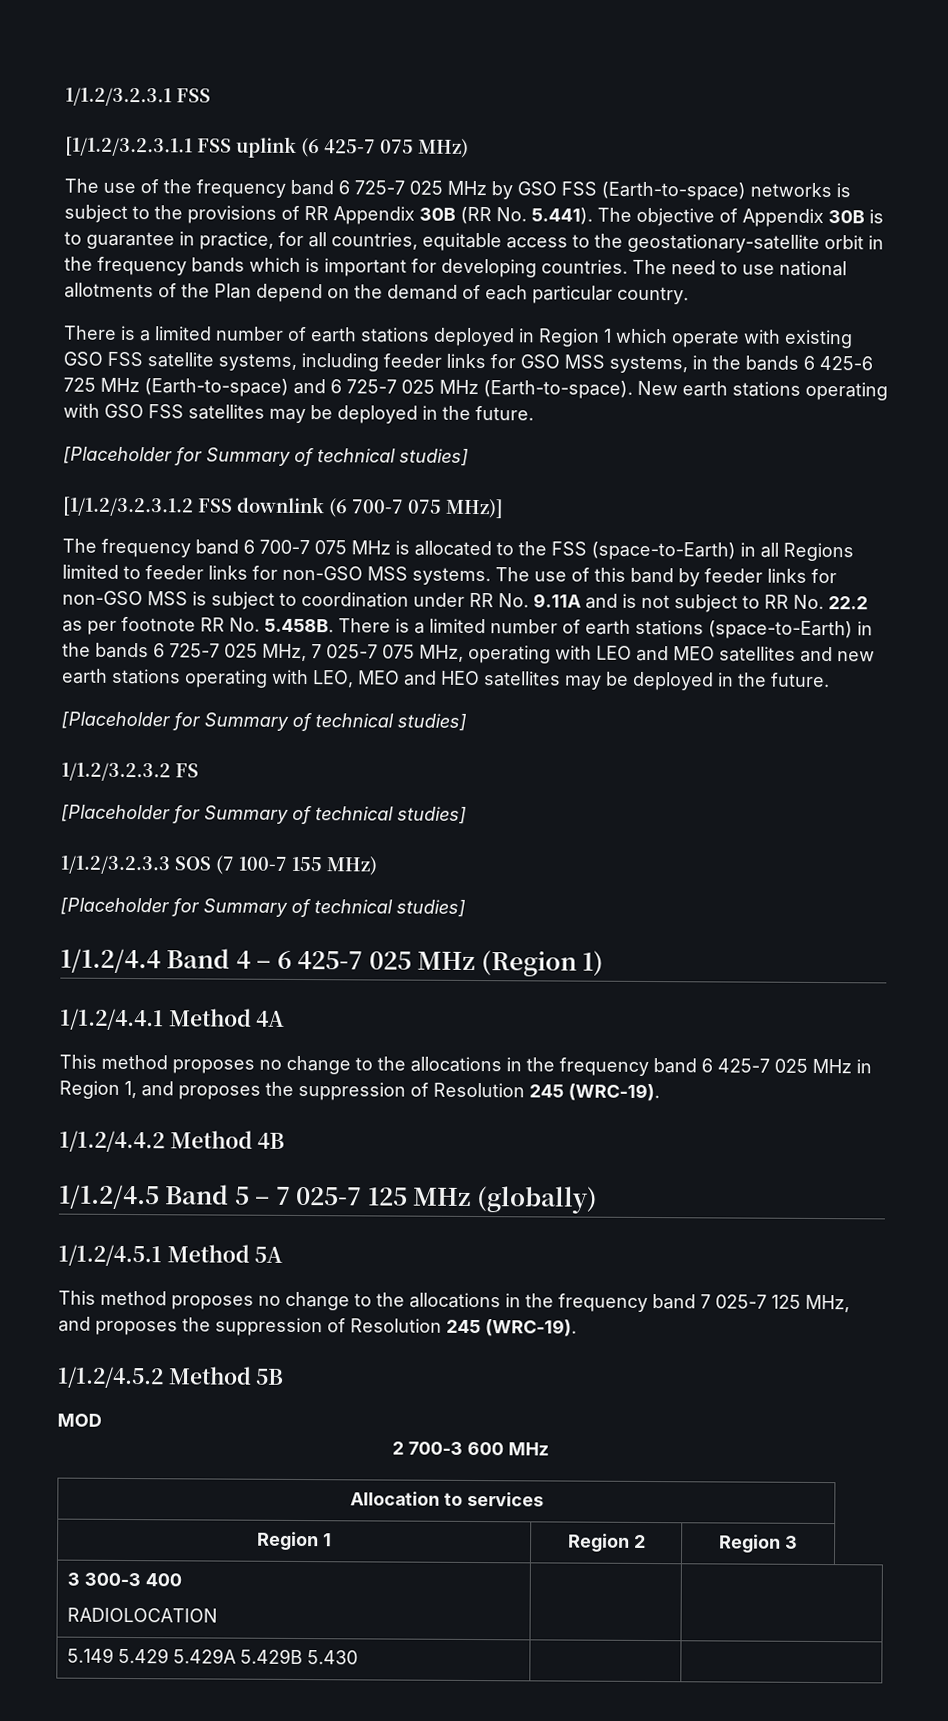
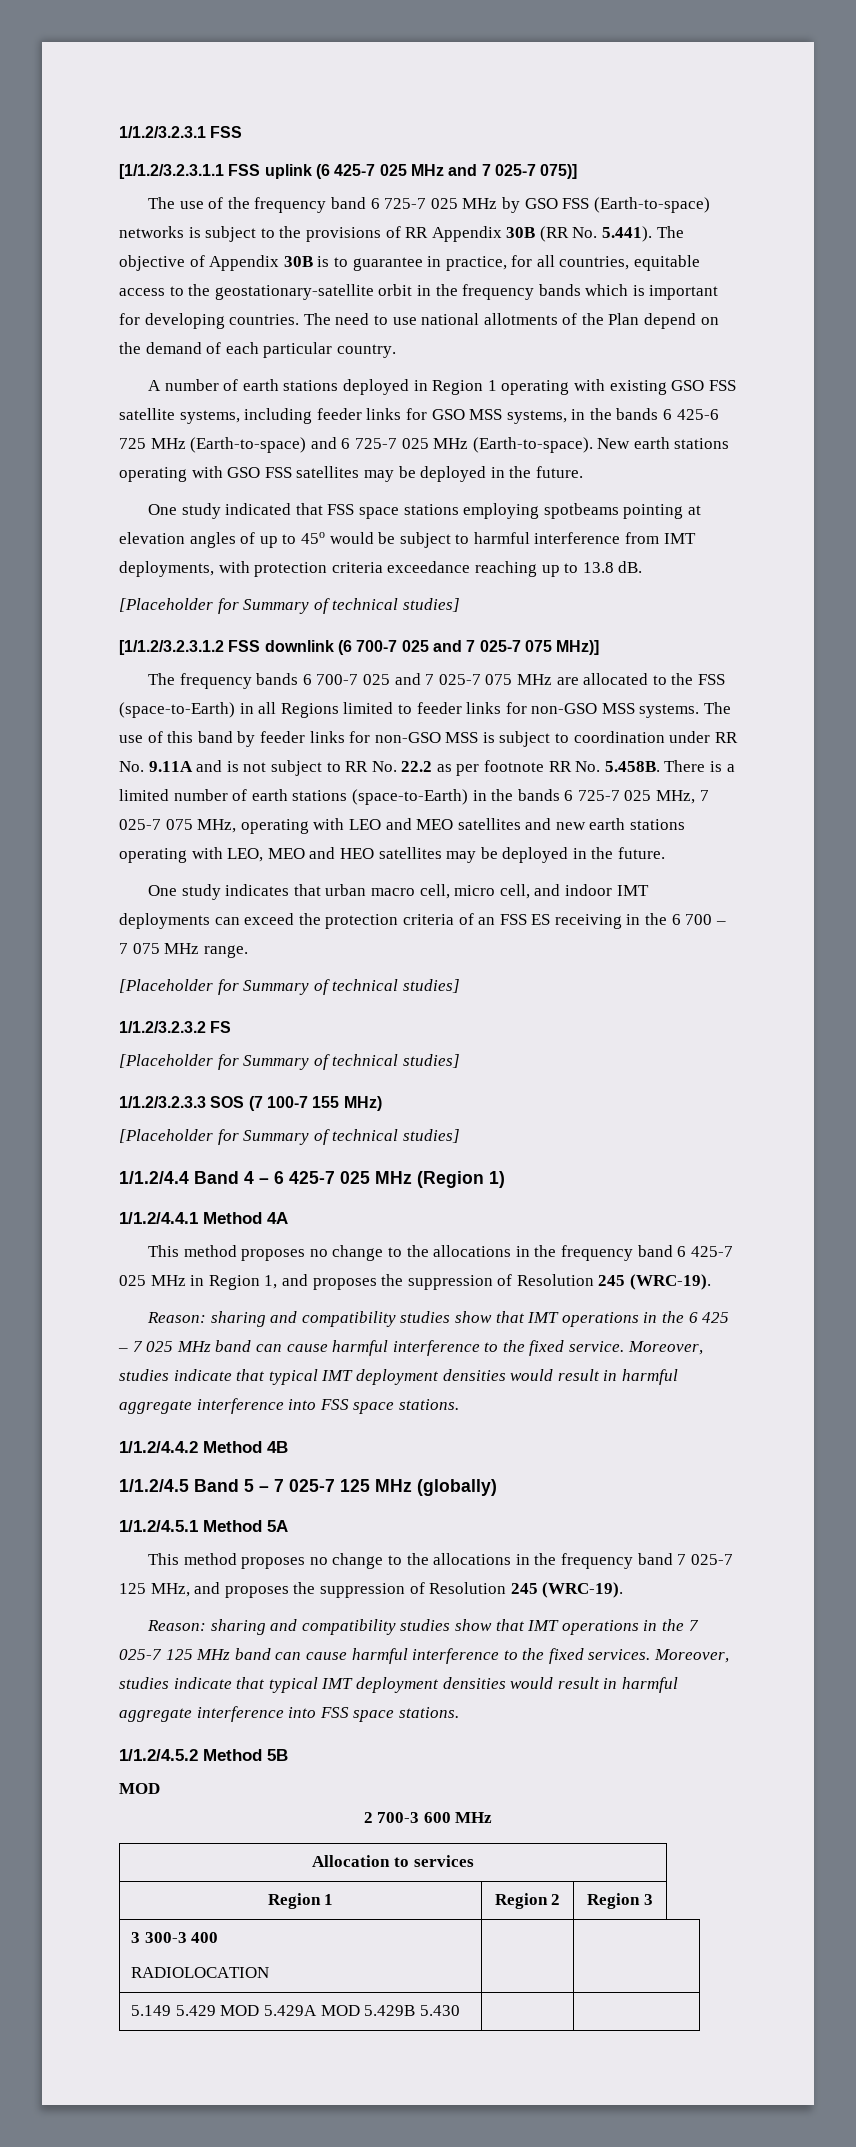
[380,138,469,158] 075 MHz) -> [379,164,578,179] 025 MHz and 7 025-7 075)]
[63,325,212,342] There is a limited -> [148,380,162,391] A
[615,328,740,348] which operate -> [501,380,570,395] operating
(534, 413) none -> [148,503,701,519] [119,532,696,548] [119,561,643,577] // One study indicated that FSS space stations employing spotbeams pointing at elevation angles of up to 45o would be subject to harmful interference from IMT deployments, with protection criteria exceedance reaching up to 13.8 dB.
(404, 506) none -> [401,640,521,652] 025 and 7 025-7
[195,539,239,555] band -> [256,673,299,685] bands
[314,540,410,555] 075 MHz is -> [362,673,579,685] 025 and 7 025-7 075 MHz are
(830, 680) none -> [148,884,649,900] [119,913,726,929] [119,943,248,958] // One study indicates that urban macro cell, micro cell, and indoor IMT deployments can exceed the protection criteria of an FSS ES receiving in the 6 700 – 7 075 MHz range.
(660, 1092) none -> [147,1311,730,1327] [118,1340,703,1356] [119,1369,678,1385] [119,1398,459,1414] // Reason: sharing and compatibility studies show that IMT operations in the 6 425 – 7 025 MHz band can cause harmful interference to the fixed service. Moreover, studies indicate that typical IMT deployment densities would result in harmful aggregate interference into FSS space stations.
(577, 1328) none -> [147,1619,699,1635] [119,1648,730,1664] [119,1677,678,1693] [119,1706,459,1722] // Reason: sharing and compatibility studies show that IMT operations in the 7 025-7 125 MHz band can cause harmful interference to the fixed services. Moreover, studies indicate that typical IMT deployment densities would result in harmful aggregate interference into FSS space stations.
[173,1648,237,1664] 5.429A -> [220,2005,360,2016] MOD 5.429A MOD

